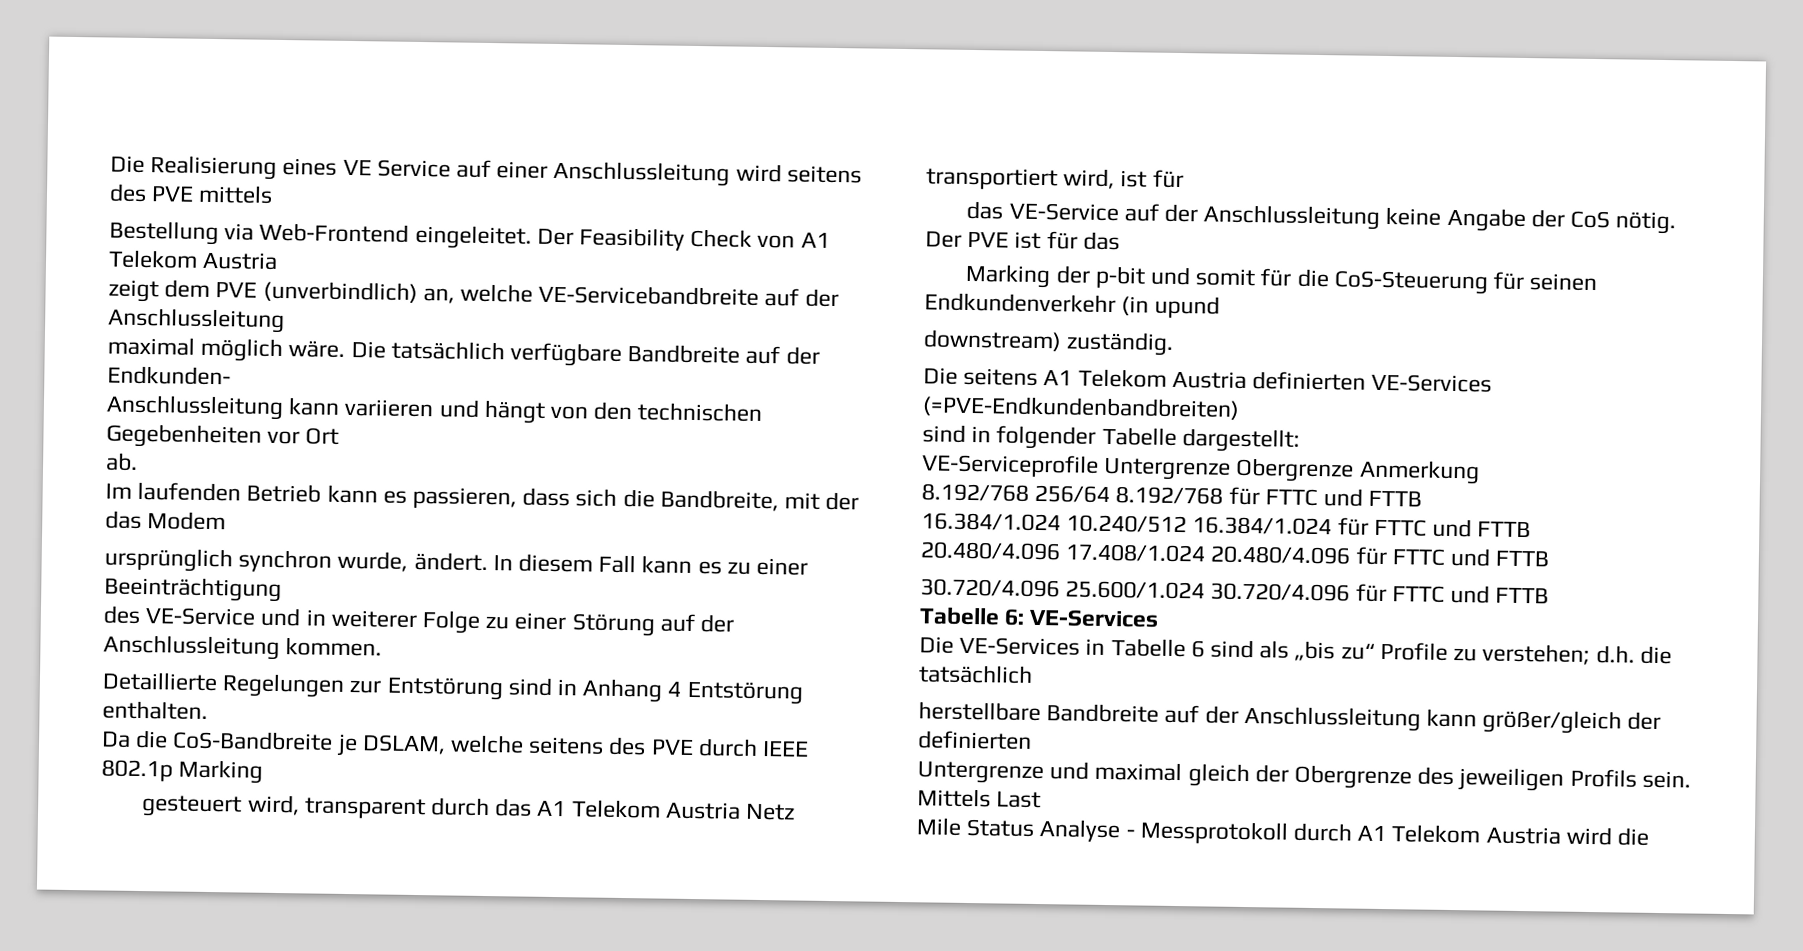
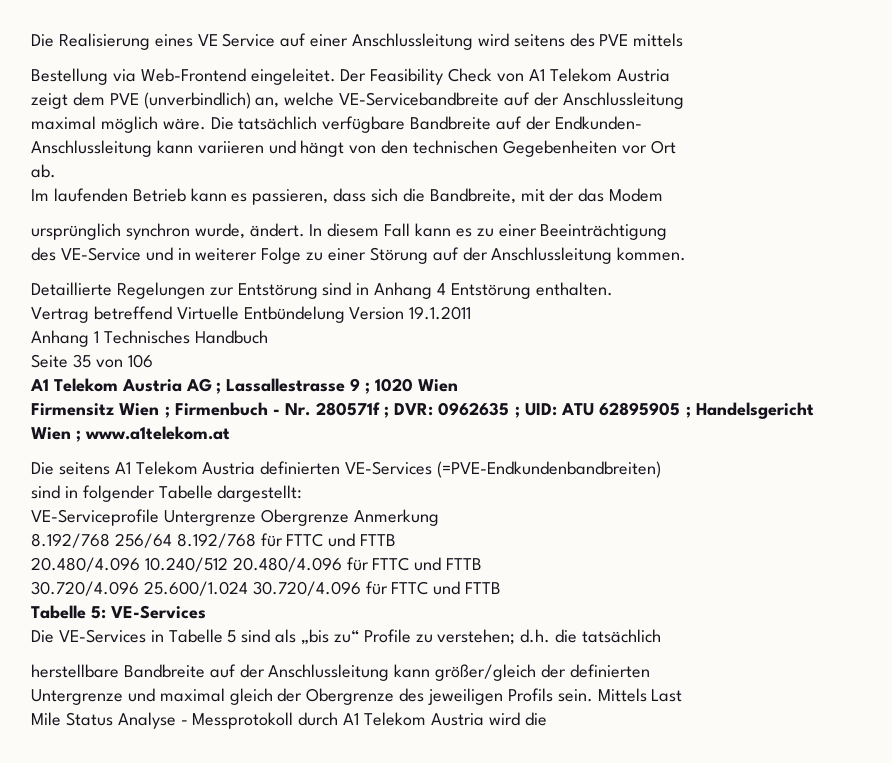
[101,729,810,757] [101,759,264,784] [141,794,795,821] [926,167,1184,191] [966,200,1677,235] [925,231,1120,251] [965,263,1598,295] [924,292,1221,319] [923,329,1175,356] Da die CoS-Bandbreite je DSLAM, welche seitens des PVE durch IEEE 802.1p Marking // gesteuert wird, transparent durch das A1 Telekom Austria Netz transportiert wird, ist für // das VE-Service auf der Anschlussleitung keine Angabe der CoS nötig. Der PVE ist für das // Marking der p-bit und somit für die CoS-Steuerung für seinen Endkundenverkehr (in upund // downstream) zuständig. -> [31,306,472,323] [31,330,268,347] [31,354,153,368] [30,378,458,394] [31,402,814,419] [31,426,230,442] Vertrag betreffend Virtuelle Entbündelung Version 19.1.2011 // Anhang 1 Technisches Handbuch // Seite 35 von 106 // A1 Telekom Austria AG ; Lassallestrasse 9 ; 1020 Wien // Firmensitz Wien ; Firmenbuch - Nr. 280571f ; DVR: 0962635 ; UID: ATU 62895905 ; Handelsgericht Wien ; www.a1telekom.at
[921,512,1532,538] [920,541,1207,563] 16.384/1.024 10.240/512 16.384/1.024 für FTTC und FTTB // 20.480/4.096 17.408/1.024 -> [31,557,228,572] 20.480/4.096 10.240/512
[1004,608,1026,626] 6: -> [90,606,106,619] 5:
[1190,640,1205,658] 6 -> [227,630,237,643] 5

